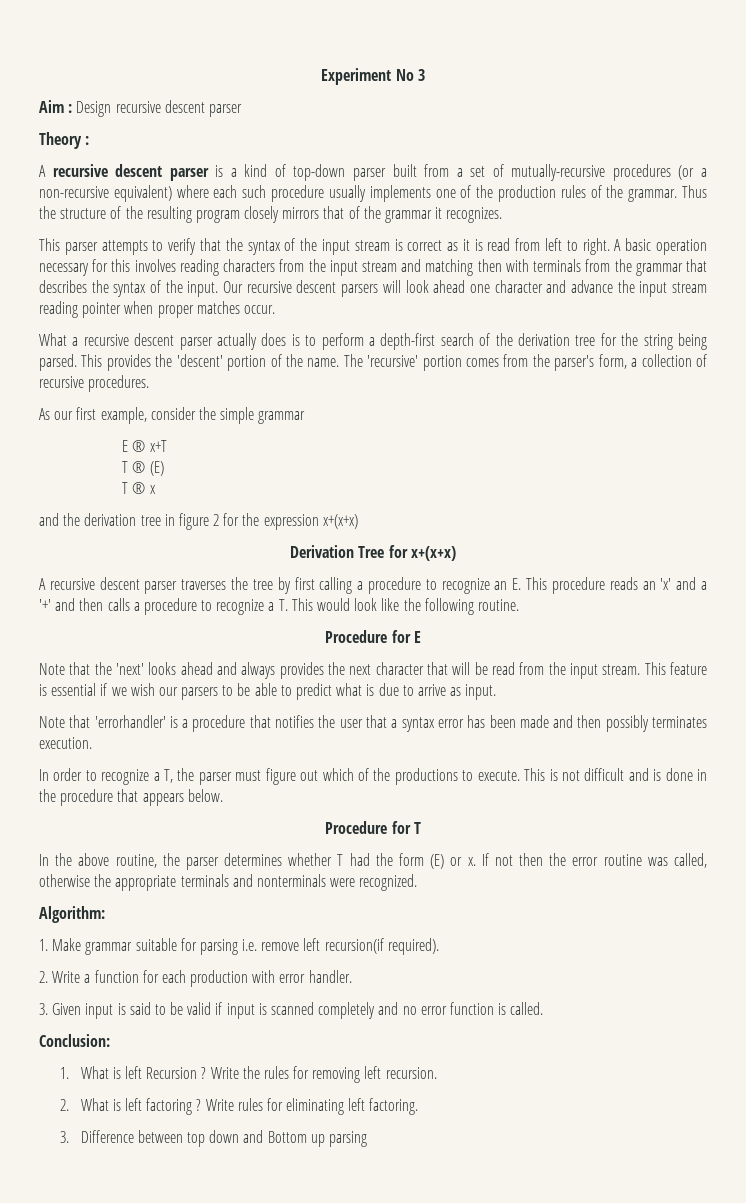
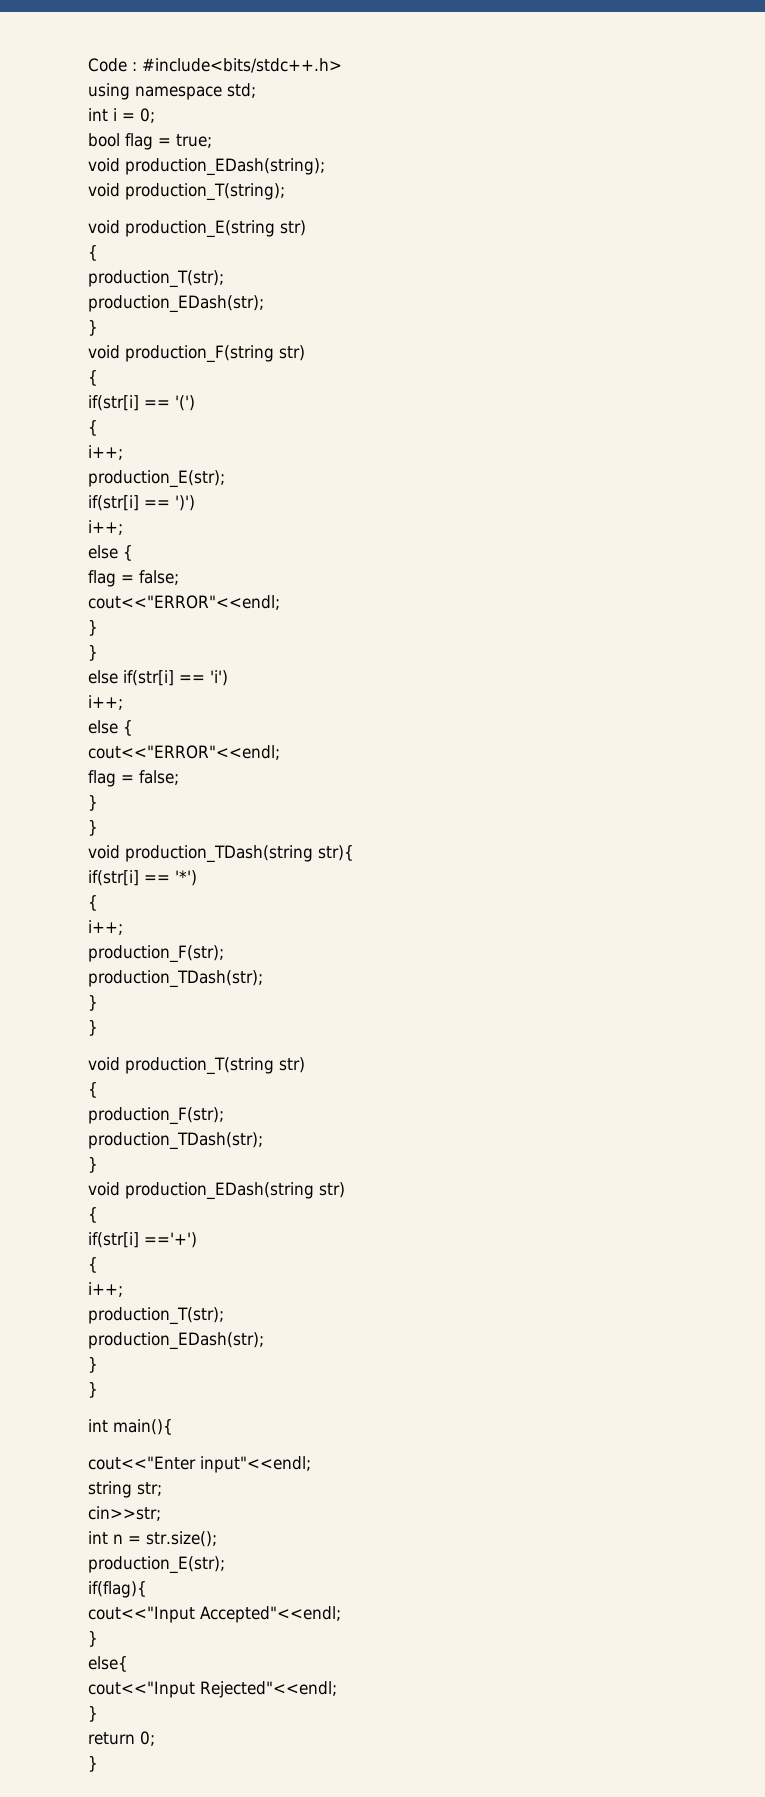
[321,68,425,85] [39,100,242,117] [39,132,90,149] [39,164,707,181] [39,185,707,202] [39,206,503,223] [39,238,707,255] [39,259,707,276] [39,280,708,297] [39,301,275,318] [39,333,707,350] [39,354,707,371] [39,375,150,392] [39,407,306,424] [122,440,167,452] [122,461,164,476] [122,482,156,494] [39,513,358,530] [290,545,456,561] [39,577,708,594] [39,598,519,615] [325,630,421,643] [39,662,707,679] [39,683,497,700] [39,715,707,732] [39,737,92,749] [39,768,707,785] [39,789,223,806] [325,821,421,834] [39,853,707,870] [39,874,418,891] [39,906,105,923] [39,938,439,955] [39,970,352,987] [39,1002,544,1019] [39,1034,110,1047] [59,1066,437,1083] [59,1098,419,1115] [59,1130,367,1147] Experiment No 3 // Aim : Design recursive descent parser // Theory : // A recursive descent parser is a kind of top-down parser built from a set of mutually-recursive procedures (or a non-recursive equivalent) where each such procedure usually implements one of the production rules of the grammar. Thus the structure of the resulting program closely mirrors that of the grammar it recognizes. // This parser attempts to verify that the syntax of the input stream is correct as it is read from left to right. A basic operation necessary for this involves reading characters from the input stream and matching then with terminals from the grammar that describes the syntax of the input. Our recursive descent parsers will look ahead one character and advance the input stream reading pointer when proper matches occur. // What a recursive descent parser actually does is to perform a depth-first search of the derivation tree for the string being parsed. This provides the 'descent' portion of the name. The 'recursive' portion comes from the parser's form, a collection of recursive procedures. // As our first example, consider the simple grammar // E ® x+T // T ® (E) // T ® x // and the derivation tree in figure 2 for the expression x+(x+x) // Derivation Tree for x+(x+x) // A recursive descent parser traverses the tree by first calling a procedure to recognize an E. This procedure reads an 'x' and a '+' and then calls a procedure to recognize a T. This would look like the following routine. // Procedure for E // Note that the 'next' looks ahead and always provides the next character that will be read from the input stream. This feature is essential if we wish our parsers to be able to predict what is due to arrive as input. // Note that 'errorhandler' is a procedure that notifies the user that a syntax error has been made and then possibly terminates execution. // In order to recognize a T, the parser must figure out which of the productions to execute. This is not difficult and is done in the procedure that appears below. // Procedure for T // In the above routine, the parser determines whether T had the form (E) or x. If not then the error routine was called, otherwise the appropriate terminals and nonterminals were recognized. // Algorithm: // 1. Make grammar suitable for parsing i.e. remove left recursion(if required). // 2. Write a function for each production with error handler. // 3. Given input is said to be valid if input is scanned completely and no error function is called. // Conclusion: // 1. What is left Recursion ? Write the rules for removing left recursion. // 2. What is left factoring ? Write rules for eliminating left factoring. // 3. Difference between top down and Bottom up parsing -> [88,58,342,73] [88,83,256,100] [88,108,155,123] [88,133,212,150] [88,158,325,176] [88,183,285,201] [88,220,306,238] [88,245,98,261] [88,270,224,288] [88,295,264,313] [88,320,98,336] [88,345,305,363] [88,370,98,386] [88,395,195,411] [88,420,98,436] [88,445,123,460] [88,470,225,488] [88,495,195,511] [88,520,123,535] [88,545,133,561] [88,570,179,587] [88,595,280,610] [88,620,98,636] [88,645,98,661] [88,670,228,686] [88,695,123,710] [88,720,133,736] [88,745,280,760] [88,770,179,787] [88,795,98,811] [88,820,98,836] [88,845,354,863] [88,870,197,886] [88,895,98,911] [88,920,123,935] [88,945,224,963] [88,970,263,988] [88,995,98,1011] [88,1020,98,1036] [88,1057,305,1075] [88,1082,98,1098] [88,1107,224,1125] [88,1132,263,1150] [88,1157,98,1173] [88,1182,345,1200] [88,1207,98,1223] [88,1232,197,1248] [88,1257,98,1273] [88,1282,123,1297] [88,1307,224,1325] [88,1332,264,1350] [88,1357,98,1373] [88,1382,98,1398] [88,1419,173,1435] [88,1456,311,1473] [88,1481,162,1498] [88,1506,161,1521] [88,1531,217,1547] [88,1556,225,1574] [88,1581,147,1598] [88,1606,341,1623] [88,1631,98,1647] [88,1656,128,1672] [88,1681,337,1698] [88,1706,98,1722] [88,1731,155,1746] [88,1756,98,1772] Code : #include<bits/stdc++.h> // using namespace std; // int i = 0; // bool flag = true; // void production_EDash(string); // void production_T(string); // void production_E(string str) // { // production_T(str); // production_EDash(str); // } // void production_F(string str) // { // if(str[i] == '(') // { // i++; // production_E(str); // if(str[i] == ')') // i++; // else { // flag = false; // cout<<"ERROR"<<endl; // } // } // else if(str[i] == 'i') // i++; // else { // cout<<"ERROR"<<endl; // flag = false; // } // } // void production_TDash(string str){ // if(str[i] == '*') // { // i++; // production_F(str); // production_TDash(str); // } // } // void production_T(string str) // { // production_F(str); // production_TDash(str); // } // void production_EDash(string str) // { // if(str[i] =='+') // { // i++; // production_T(str); // production_EDash(str); // } // } // int main(){ // cout<<"Enter input"<<endl; // string str; // cin>>str; // int n = str.size(); // production_E(str); // if(flag){ // cout<<"Input Accepted"<<endl; // } // else{ // cout<<"Input Rejected"<<endl; // } // return 0; // }

